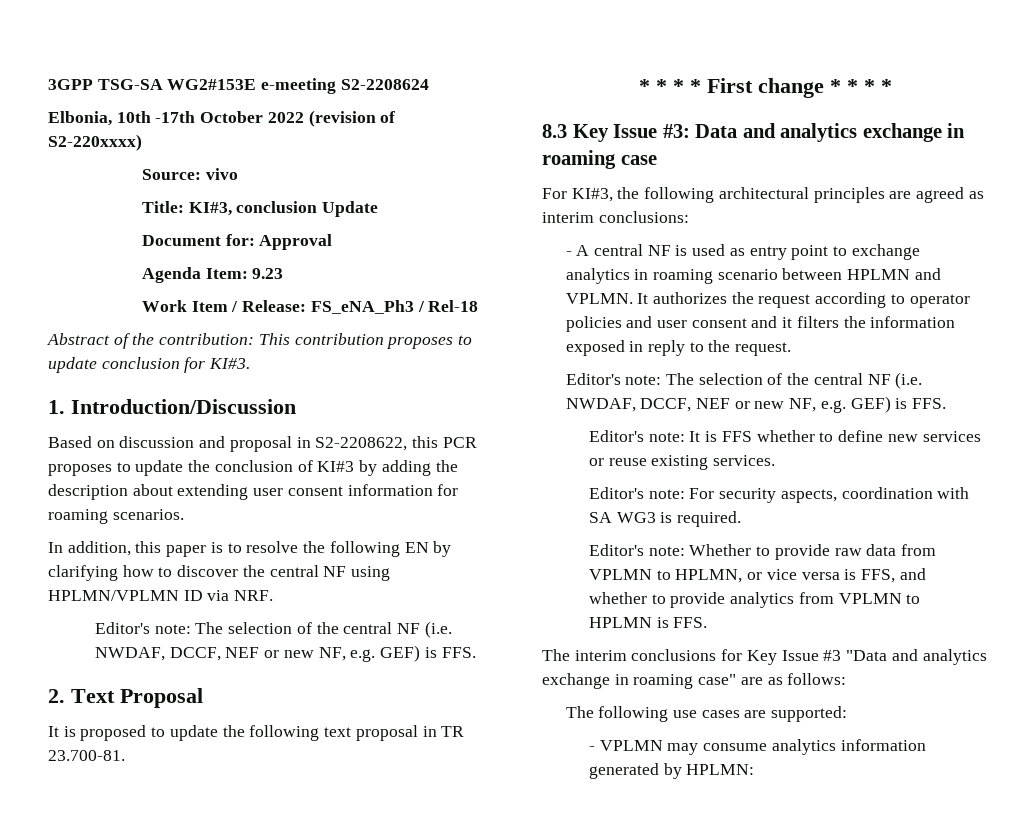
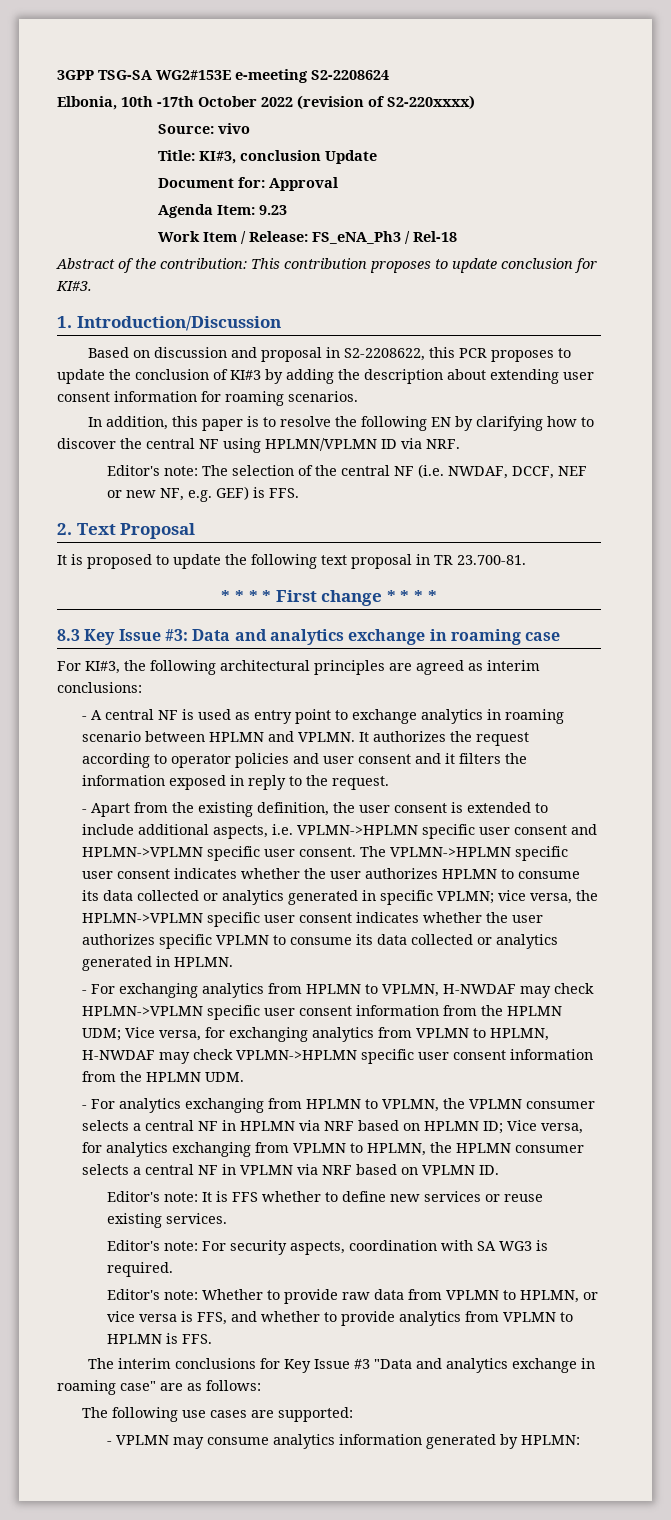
[565,372,923,389] [565,396,947,413] Editor's note: The selection of the central NF (i.e. NWDAF, DCCF, NEF or new NF, e.g. GEF) is FFS. -> [82,802,549,817] [82,824,598,839] [82,846,569,861] [82,868,581,879] [82,890,599,905] [82,912,544,927] [82,934,559,949] [82,956,234,971] [82,983,595,998] [82,1005,563,1020] [82,1027,550,1042] [82,1049,594,1064] [82,1071,245,1082] [82,1098,596,1113] [82,1120,584,1134] [82,1142,585,1157] [82,1164,500,1175] - Apart from the existing definition, the user consent is extended to include additional aspects, i.e. VPLMN->HPLMN specific user consent and HPLMN->VPLMN specific user consent. The VPLMN->HPLMN specific user consent indicates whether the user authorizes HPLMN to consume its data collected or analytics generated in specific VPLMN; vice versa, the HPLMN->VPLMN specific user consent indicates whether the user authorizes specific VPLMN to consume its data collected or analytics generated in HPLMN. // - For exchanging analytics from HPLMN to VPLMN, H-NWDAF may check HPLMN->VPLMN specific user consent information from the HPLMN UDM; Vice versa, for exchanging analytics from VPLMN to HPLMN, H-NWDAF may check VPLMN->HPLMN specific user consent information from the HPLMN UDM. // - For analytics exchanging from HPLMN to VPLMN, the VPLMN consumer selects a central NF in HPLMN via NRF based on HPLMN ID; Vice versa, for analytics exchanging from VPLMN to HPLMN, the HPLMN consumer selects a central NF in VPLMN via NRF based on VPLMN ID.

